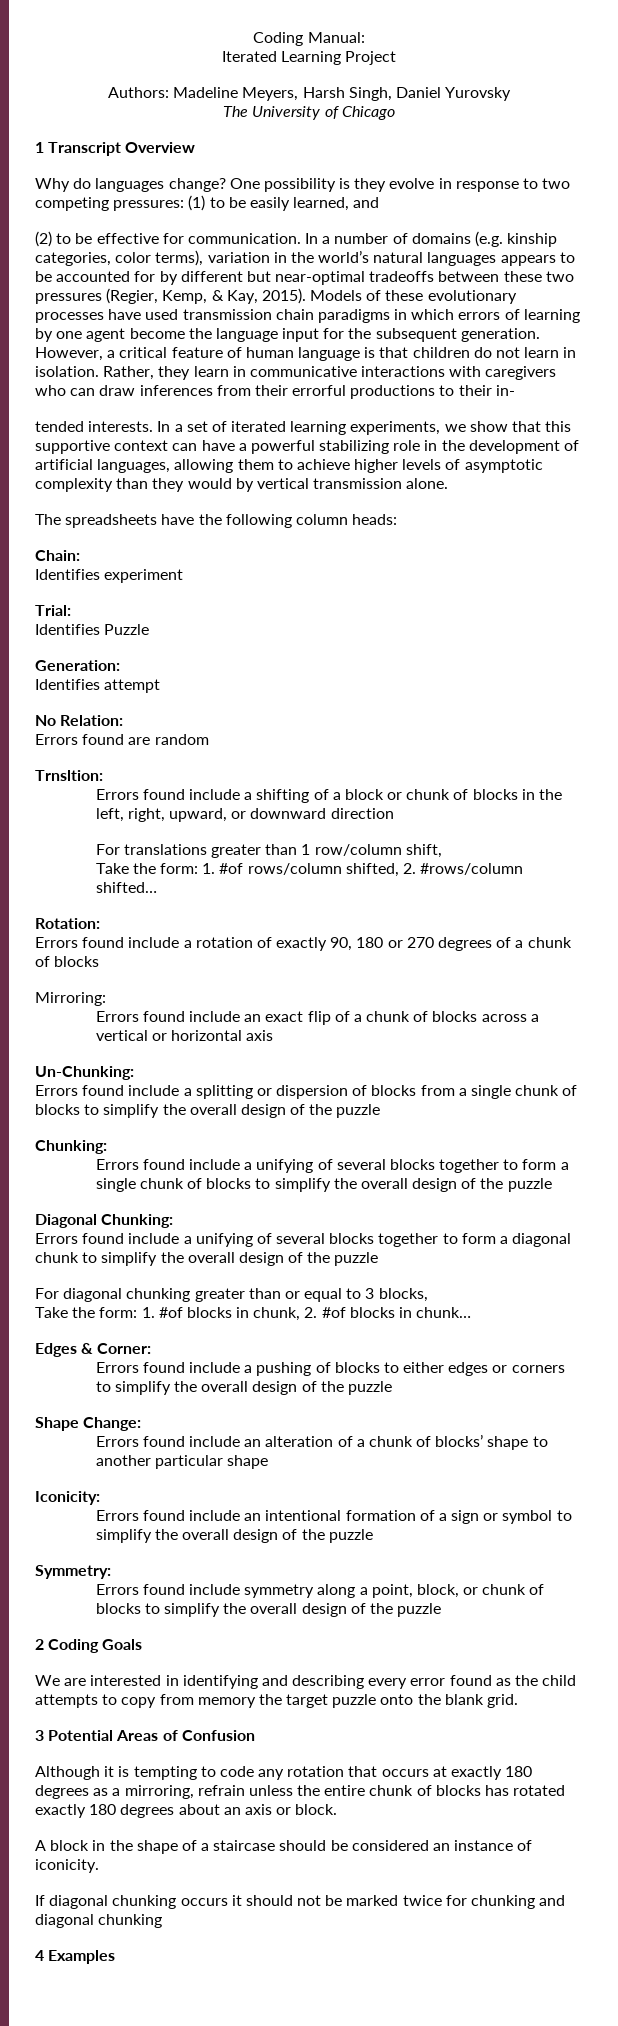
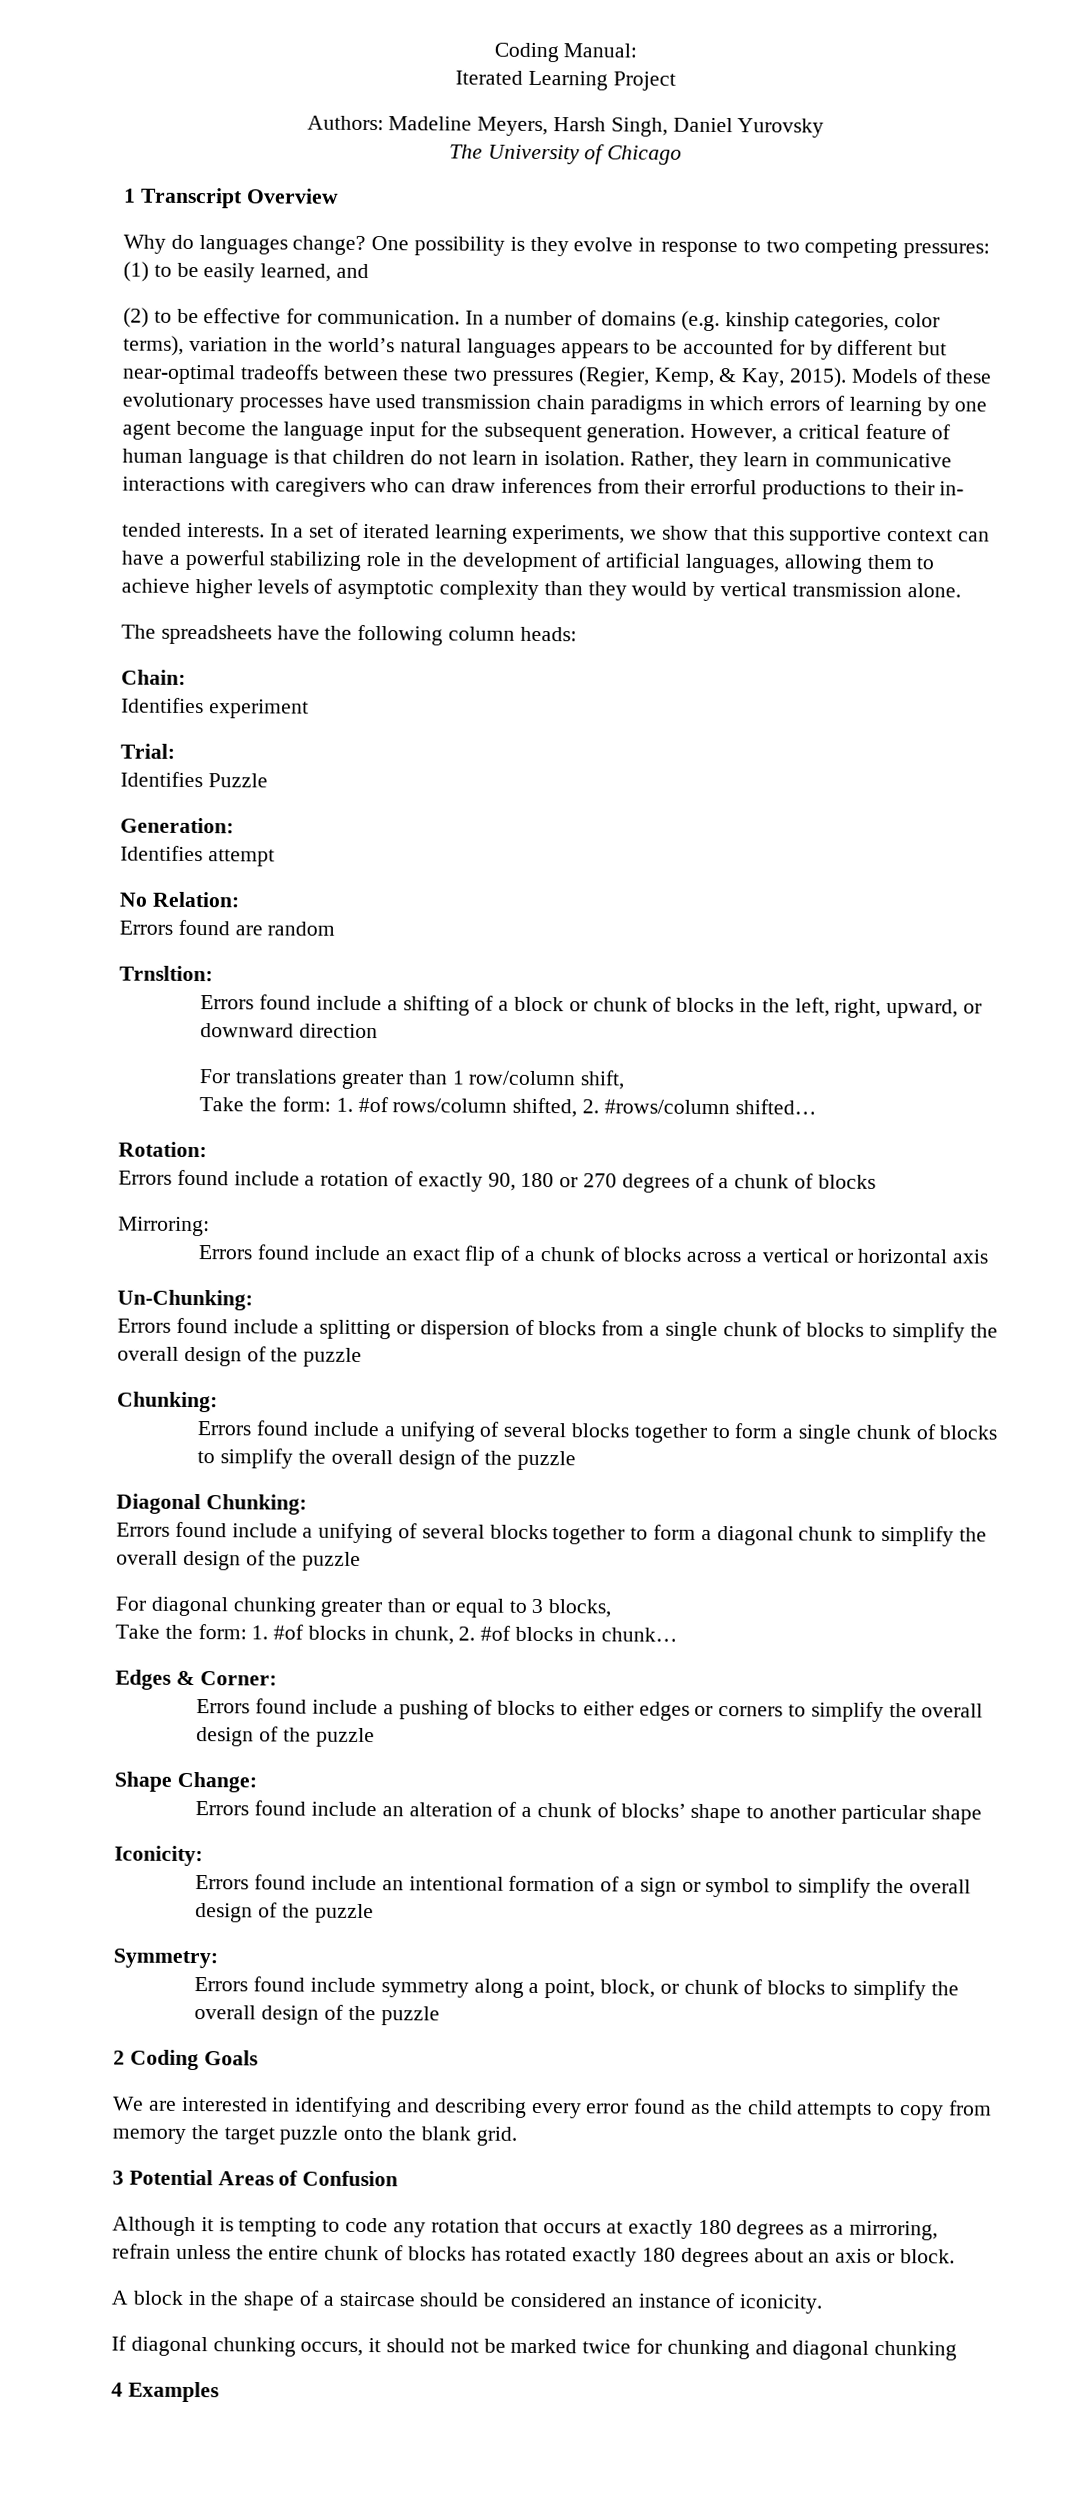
[180,1898,228,1906] occurs -> [300,2341,364,2357] occurs,

